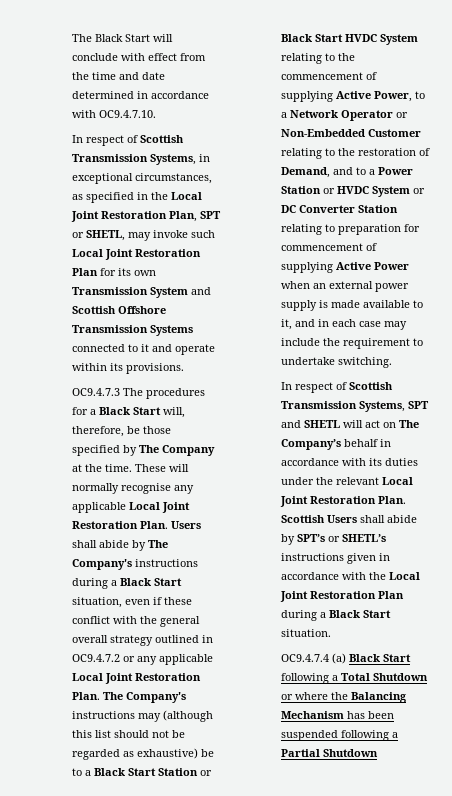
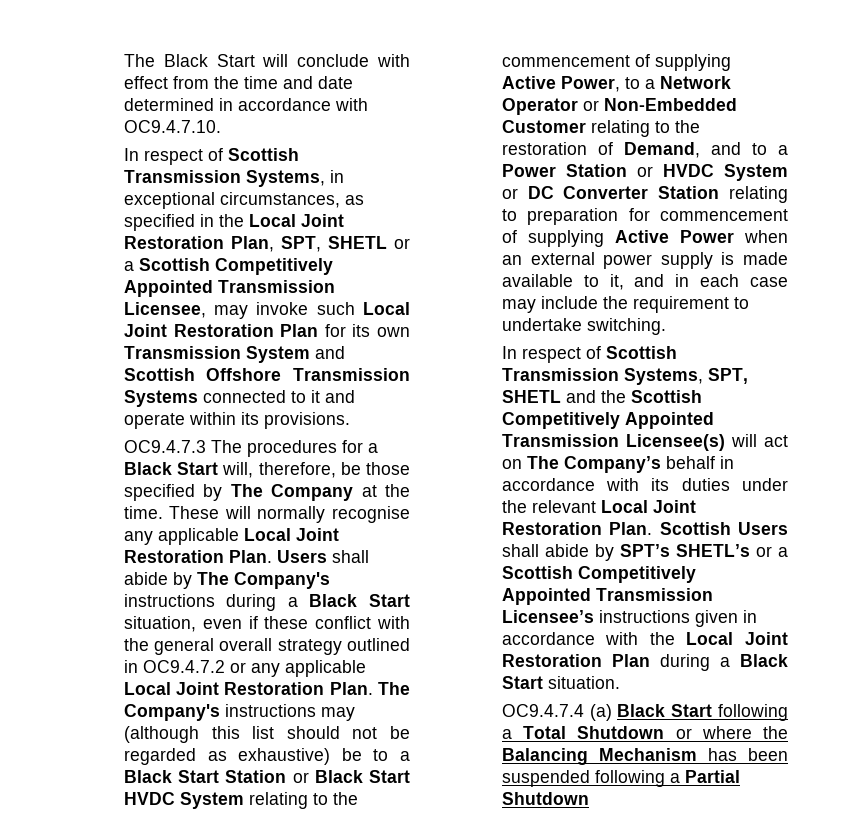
[200,211,222,219] [72,230,126,241] SPT or SHETL, -> [280,236,410,252] [123,258,333,275] [123,280,335,297] [123,302,206,318] SPT, SHETL or a Scottish Competitively Appointed Transmission Licensee,
[408,401,430,409] [281,420,341,428] SPT and SHETL -> [707,368,748,384] [501,390,702,403] [501,412,714,429] [501,434,725,451] SPT, SHETL and the Scottish Competitively Appointed Transmission Licensee(s)
[328,534,387,542] or SHETL’s -> [675,544,788,557] [501,566,696,583] [501,588,713,605] [501,610,594,623] SHETL’s or a Scottish Competitively Appointed Transmission Licensee’s

